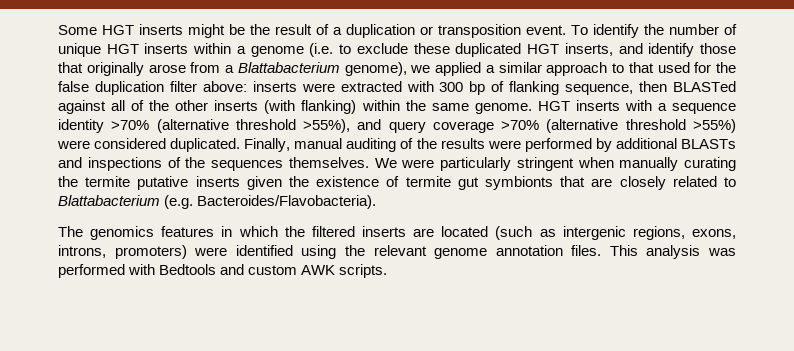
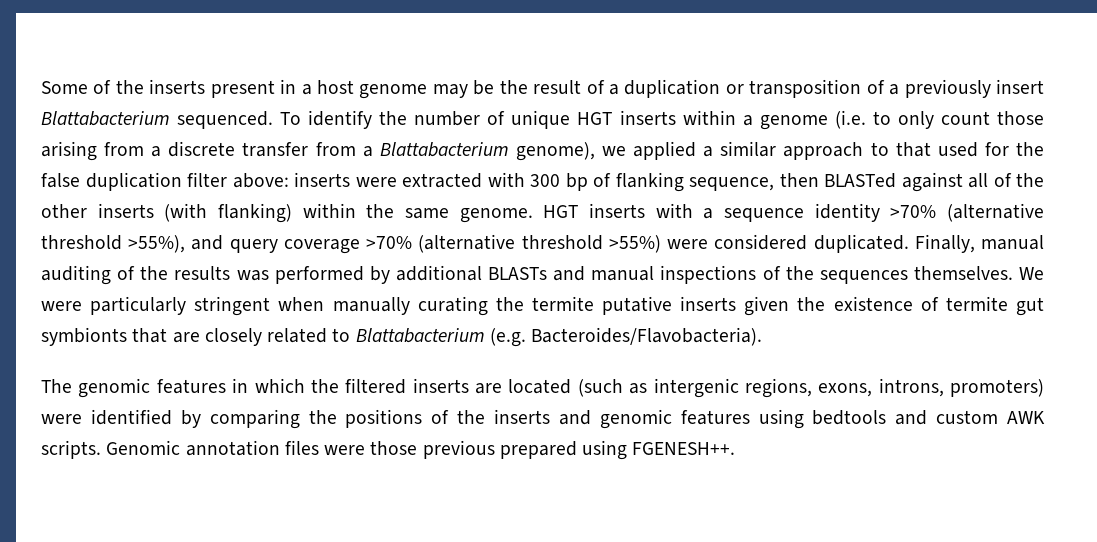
[102,24,225,38] HGT inserts might -> [93,79,468,99] of the inserts present in a host genome may
[526,25,566,35] event. -> [866,79,1045,98] [41,111,274,129] of a previously insert Blattabacterium sequenced.
[356,43,737,57] [58,62,186,76] exclude these duplicated HGT inserts, and identify those that originally arose -> [897,111,1044,129] [41,141,309,161] only count those arising from a discrete transfer
[487,140,521,149] were -> [236,270,269,281] was
(82, 162) none -> [591,266,655,281] manual
[90,226,155,240] genomics -> [78,378,151,398] genomic
[301,245,737,259] [58,264,388,278] using the relevant genome annotation files. This analysis was performed with Bedtools and custom AWK scripts. -> [180,409,1045,429] [41,440,736,460] by comparing the positions of the inserts and genomic features using bedtools and custom AWK scripts. Genomic annotation files were those previous prepared using FGENESH++.

